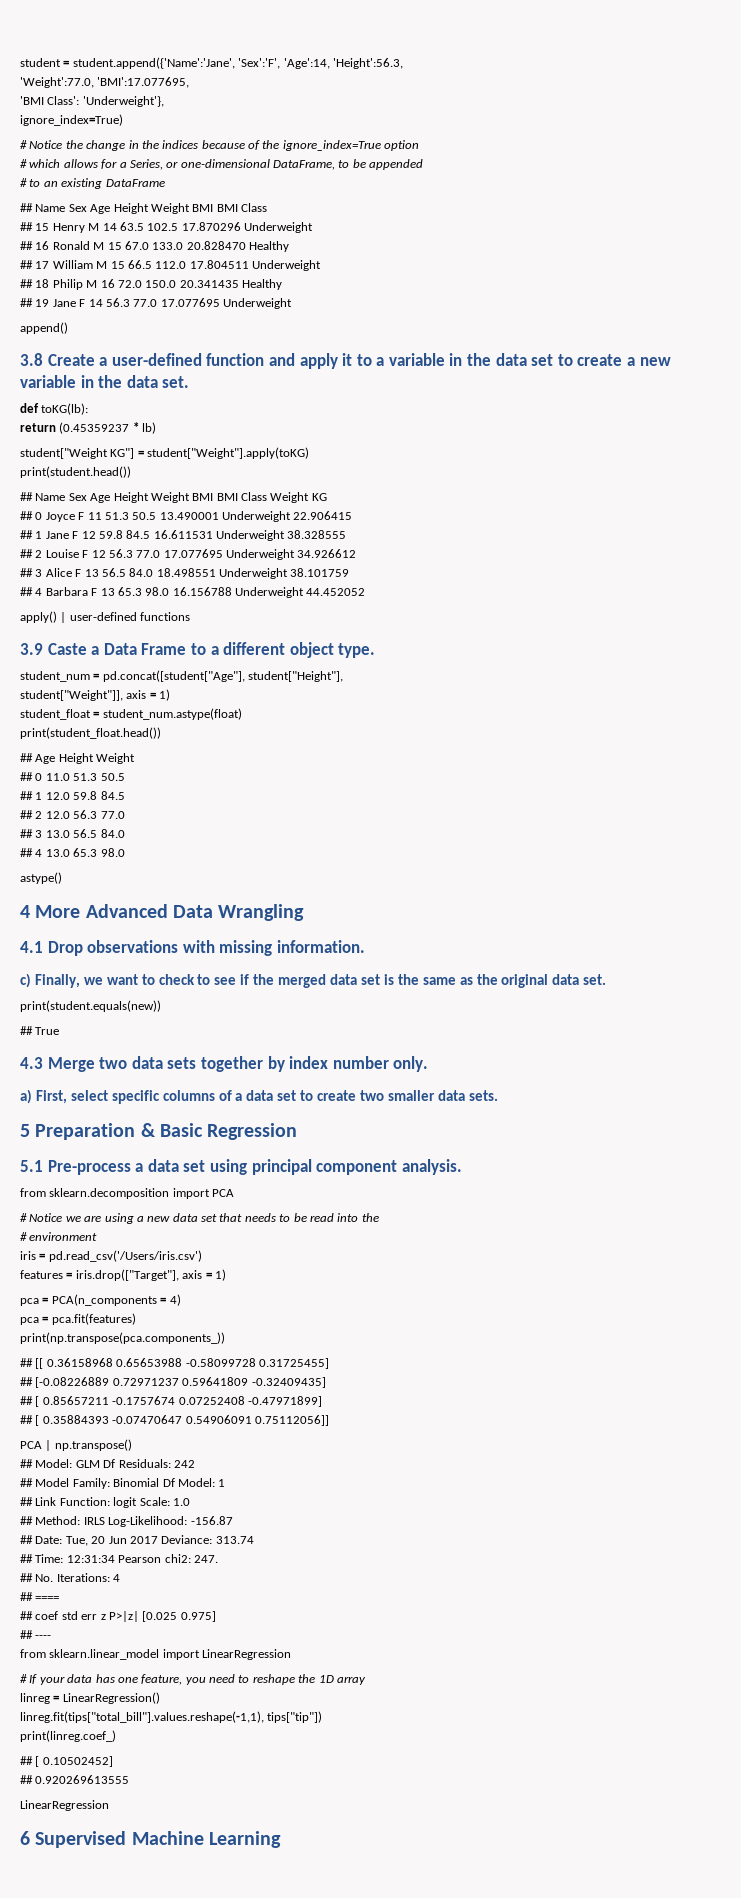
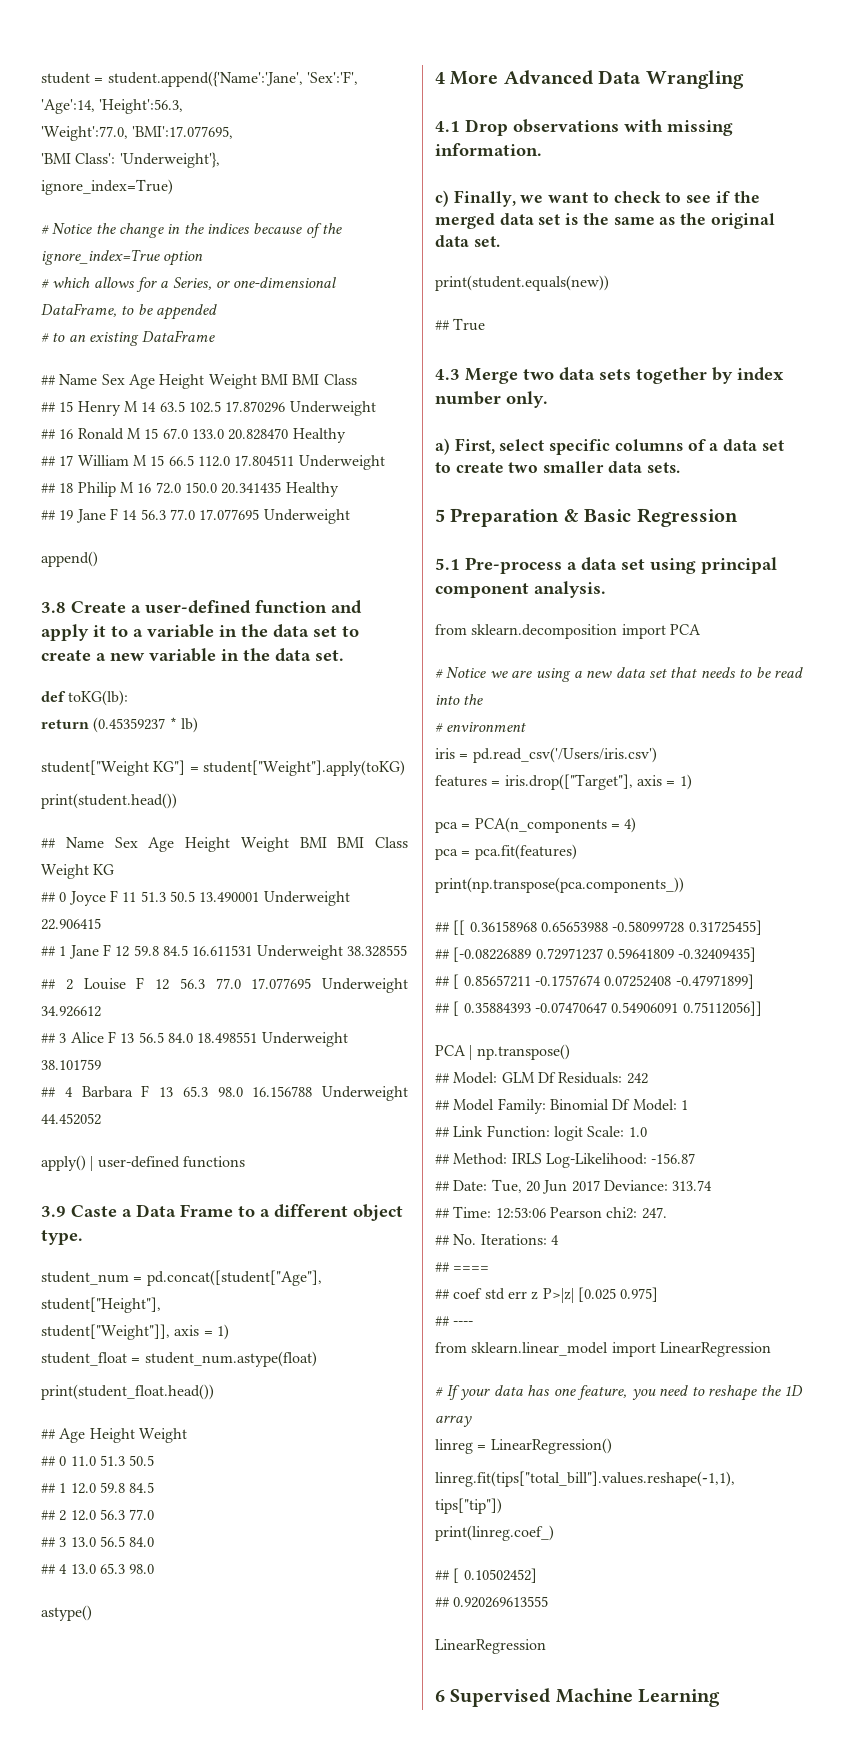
[66,1555,115,1563] 12:31:34 -> [495,1207,546,1219] 12:53:06

